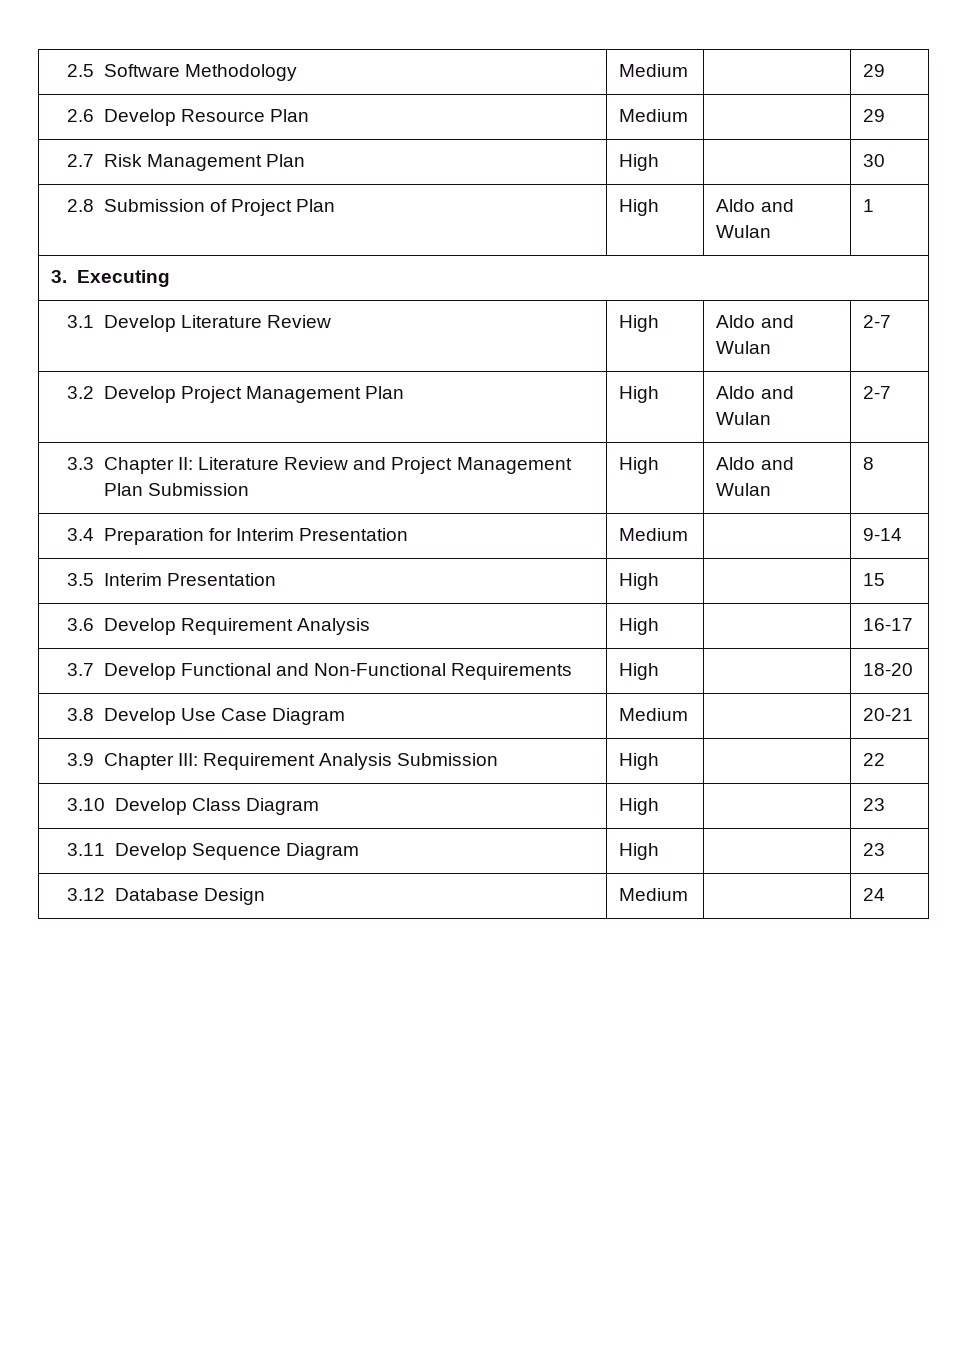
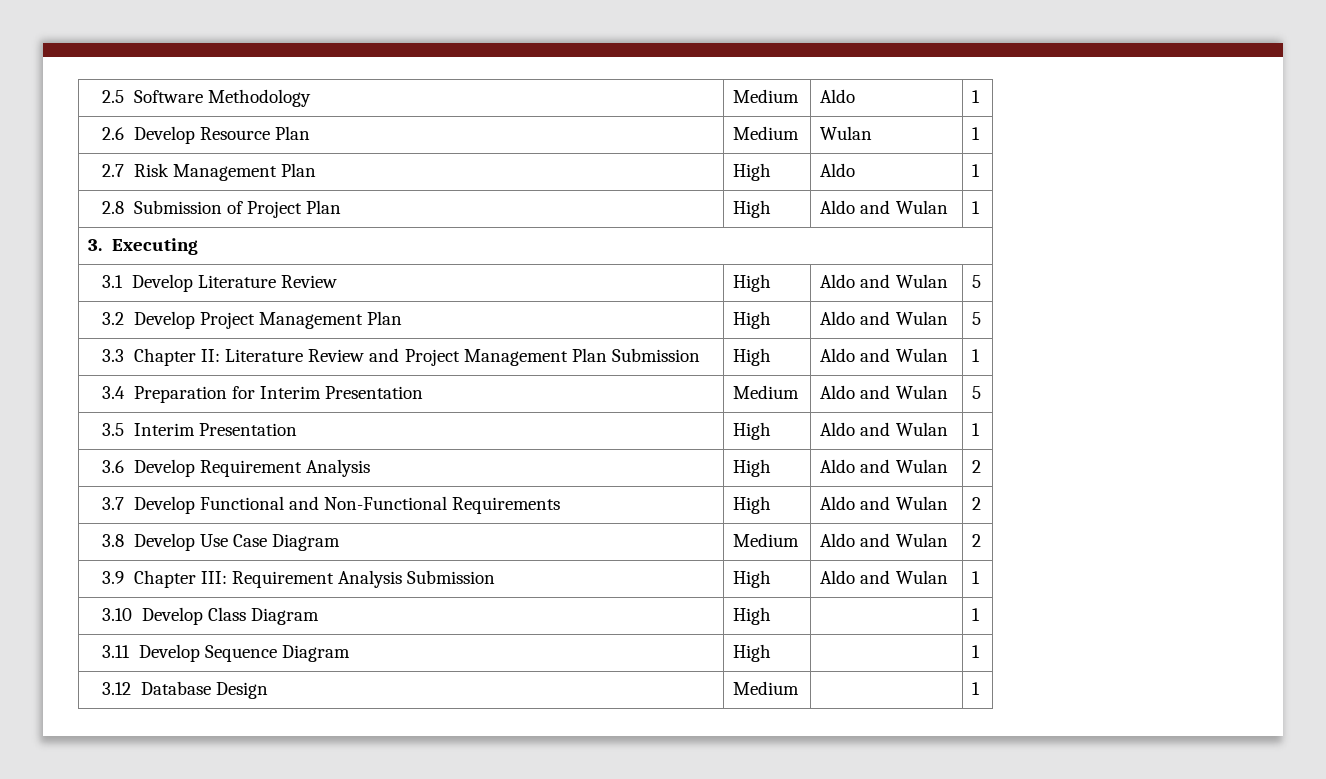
[863,64,886,77] | 29 -> [820,89,856,103] [972,90,981,103] Aldo | 1
[863,109,886,122] | 29 -> [820,126,873,140] [972,127,981,140] Wulan | 1
[863,154,886,167] | 30 -> [820,163,856,177] [972,164,981,177] Aldo | 1
[863,315,892,328] 2-7 -> [972,275,982,288] 5
[863,386,892,399] 2-7 -> [972,312,982,325] 5
[863,457,875,470] 8 -> [972,349,981,362] 1
[863,528,903,541] | 9-14 -> [820,385,948,399] [972,386,982,399] Aldo and Wulan | 5
[863,573,886,586] | 15 -> [820,422,948,436] [972,423,981,436] Aldo and Wulan | 1
[863,618,914,631] | 16-17 -> [820,459,948,473] [972,460,982,473] Aldo and Wulan | 2
[863,663,914,676] | 18-20 -> [820,496,948,510] [972,497,982,510] Aldo and Wulan | 2
[863,708,914,721] | 20-21 -> [820,533,948,547] [972,534,982,547] Aldo and Wulan | 2
[863,753,886,766] | 22 -> [820,570,948,584] [972,571,981,584] Aldo and Wulan | 1
[863,798,886,811] 23 -> [972,608,981,621] 1
[863,843,886,856] 23 -> [972,645,981,658] 1
[863,888,886,901] 24 -> [972,682,981,695] 1

